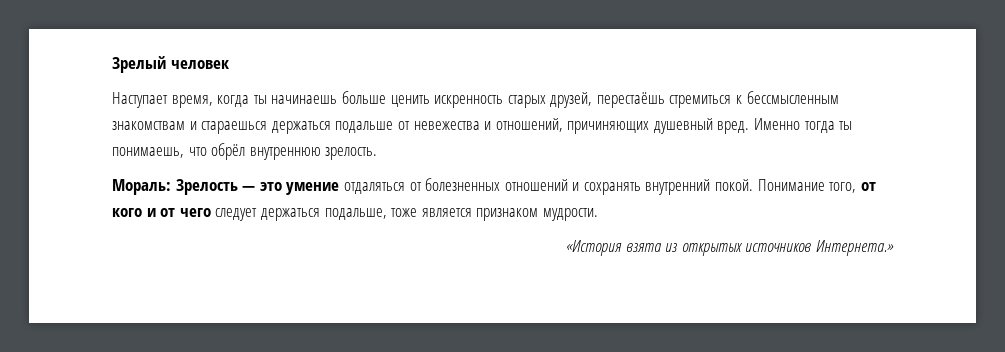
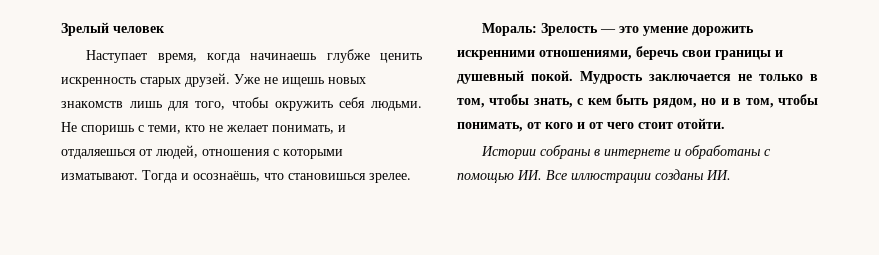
[253,91,839,108] [112,118,853,134] [112,143,378,160] ты начинаешь больше ценить искренность старых друзей, перестаёшь стремиться к бессмысленным знакомствам и стараешься держаться подальше от невежества и отношений, причиняющих душевный вред. Именно тогда ты понимаешь, что обрёл внутреннюю зрелость. -> [250,49,422,63] [61,73,366,87] [61,97,422,111] [61,122,346,135] [61,145,343,159] [61,170,411,183] начинаешь глубже ценить искренность старых друзей. Уже не ищешь новых знакомств лишь для того, чтобы окружить себя людьми. Не споришь с теми, кто не желает понимать, и отдаляешься от людей, отношения с которыми изматывают. Тогда и осознаёшь, что становишься зрелее.
[343,178,857,195] отдаляться от болезненных отношений и сохранять внутренний покой. Понимание того, -> [692,26,755,36] [457,46,783,60] [457,70,818,84] [457,94,818,108] [457,122,523,132] дорожить искренними отношениями, беречь свои границы и душевный покой. Мудрость заключается не только в том, чтобы знать, с кем быть рядом, но и в том, чтобы понимать,
[215,208,598,221] [566,240,895,256] следует держаться подальше, тоже является признаком мудрости. // «История взята из открытых источников Интернета.» -> [638,118,725,129] [481,145,772,159] [457,169,731,183] стоит отойти. // Истории собраны в интернете и обработаны с помощью ИИ. Все иллюстрации созданы ИИ.

